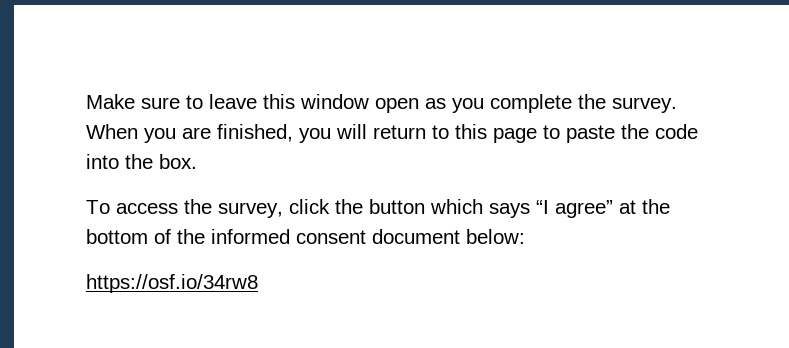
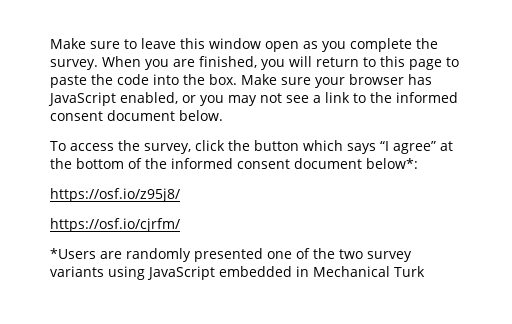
(197, 161) none -> [241,74,432,88] [48,92,458,106] [50,110,223,121] Make sure your browser has JavaScript enabled, or you may not see a link to the informed consent document below.
[466,229,525,244] [86,274,258,293] below: // https://osf.io/34rw8 -> [366,158,418,169] [50,188,180,202] [50,218,180,232] [50,248,412,262] [50,266,425,280] below*: // https://osf.io/z95j8/ // https://osf.io/cjrfm/ // *Users are randomly presented one of the two survey variants using JavaScript embedded in Mechanical Turk

